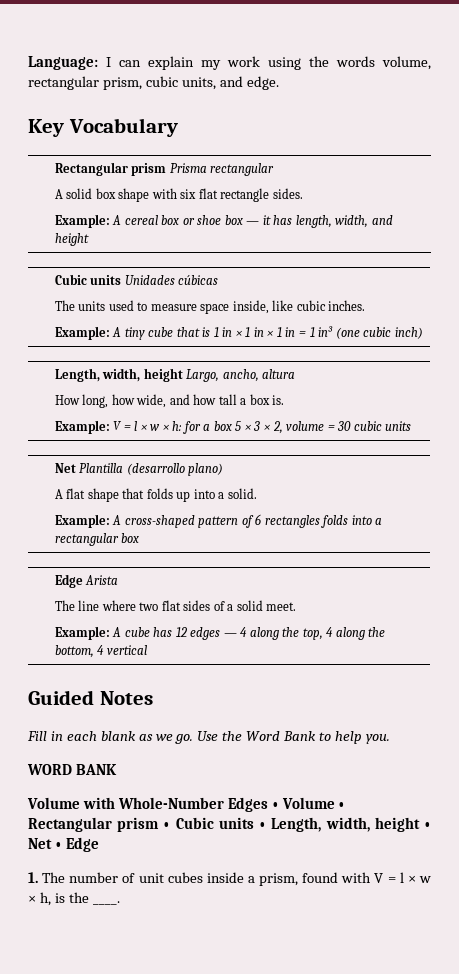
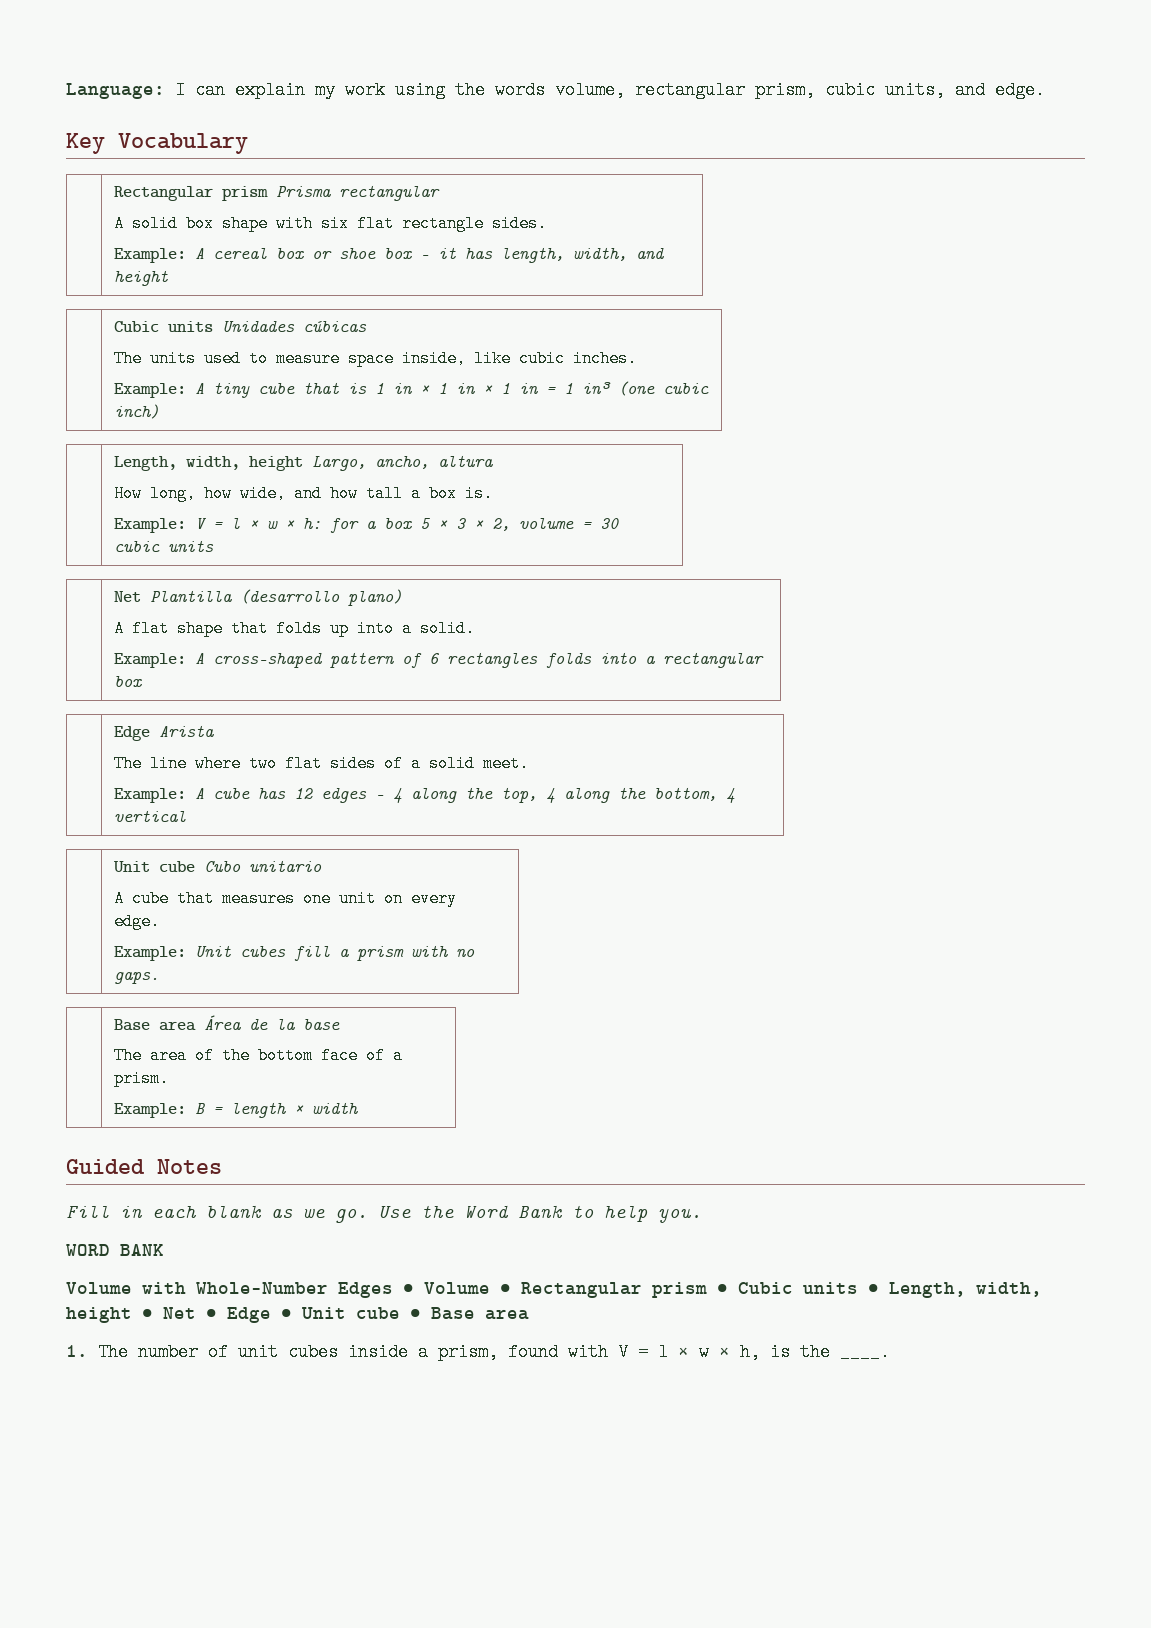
(147, 650) none -> [112,860,322,872] [113,890,457,907] [113,913,160,930] [113,945,475,961] [113,972,159,984] [113,1015,340,1031] [113,1047,403,1064] [113,1070,169,1087] [113,1102,358,1118] // | Unit cube Cubo unitario // A cube that measures one unit on every edge. // Example: Unit cubes fill a prism with no gaps. // | Base area Área de la base // The area of the bottom face of a prism. // Example: B = length × width
(99, 844) none -> [281,1307,529,1320] • Unit cube • Base area

